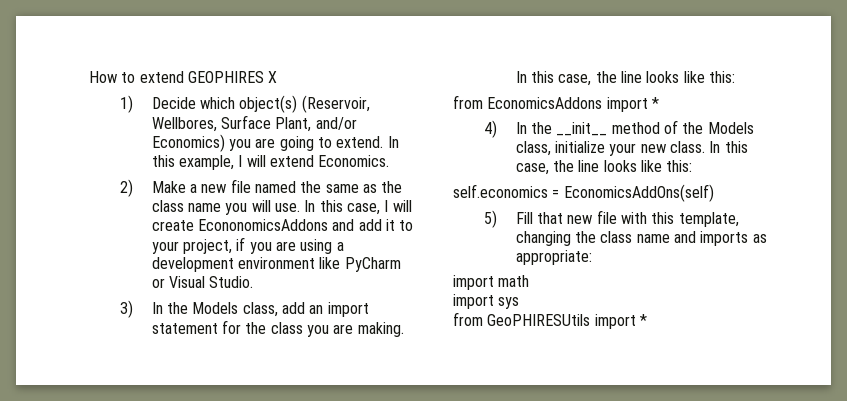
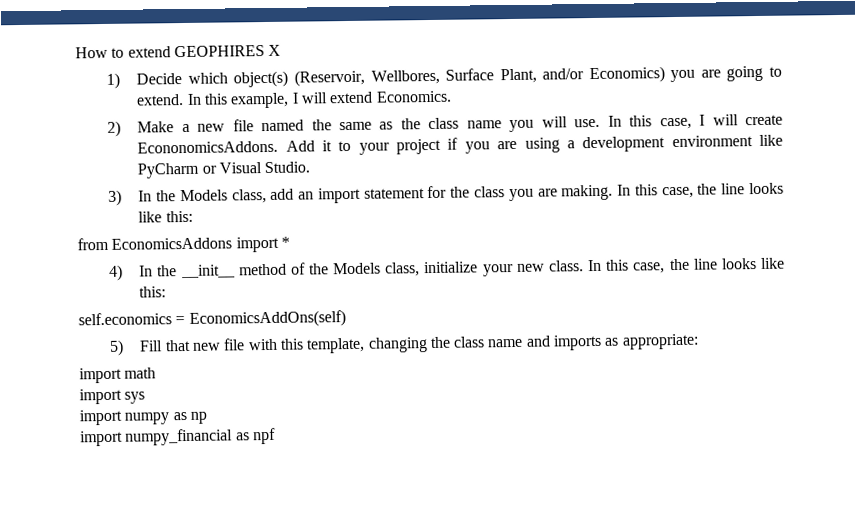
[198,219,382,231] EcononomicsAddons and add -> [137,140,315,154] EcononomicsAddons. Add
[183,239,233,254] project, -> [396,138,442,155] project
[453,312,647,329] from GeoPHIRESUtils import * -> [79,409,207,426] [80,427,276,447] import numpy as np // import numpy_financial as npf

